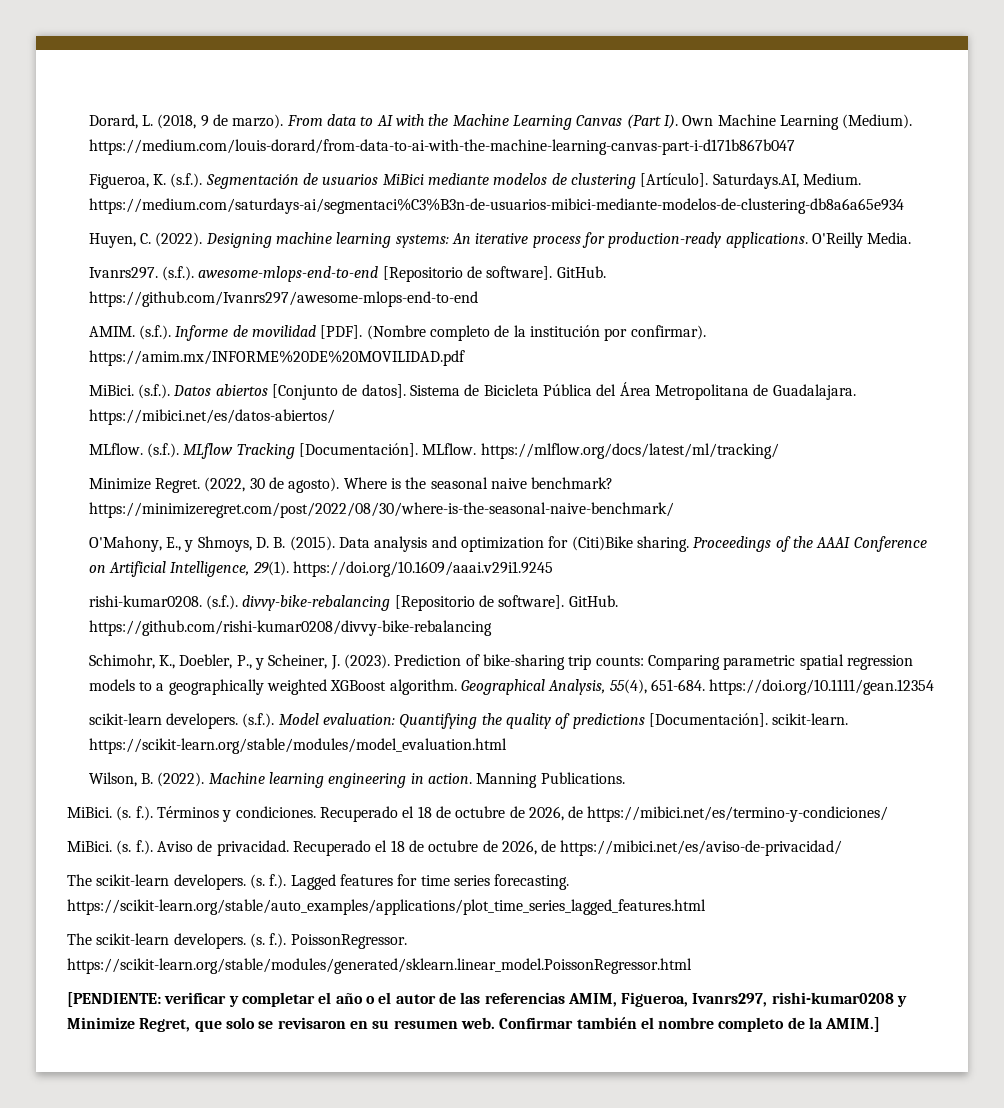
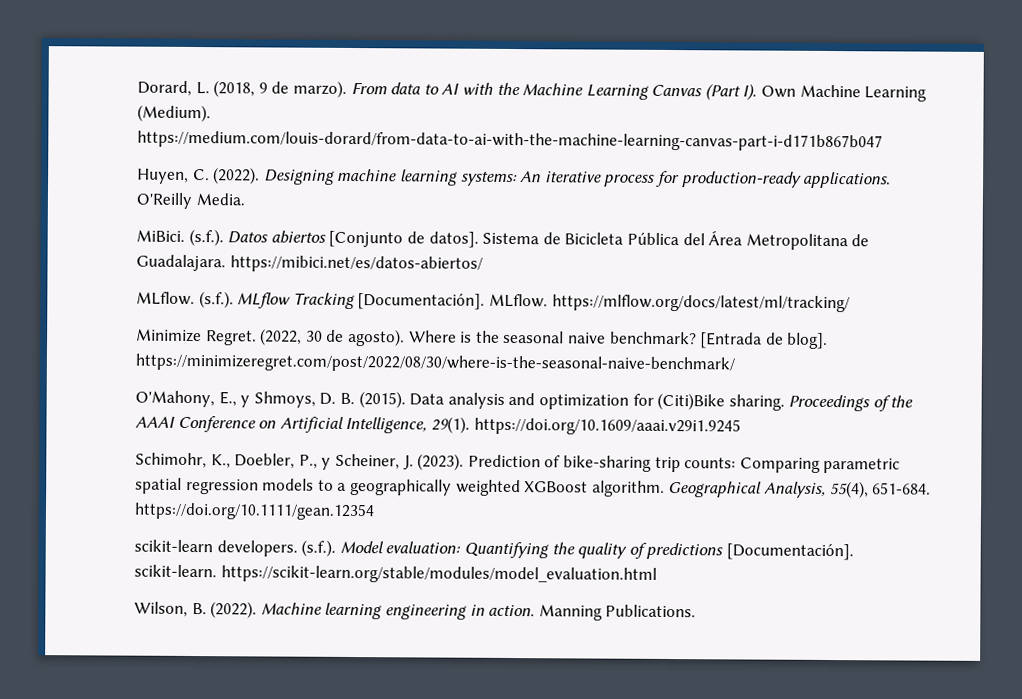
[88,173,861,189] [88,198,904,214] // Figueroa, K. (s.f.). Segmentación de usuarios MiBici mediante modelos de clustering [Artículo]. Saturdays.AI, Medium. https://medium.com/saturdays-ai/segmentaci%C3%B3n-de-usuarios-mibici-mediante-modelos-de-clustering-db8a6a65e934 -> (884, 141) none
[88,266,606,282] [88,291,478,307] [88,325,706,341] [88,350,465,366] // Ivanrs297. (s.f.). awesome-mlops-end-to-end [Repositorio de software]. GitHub. https://github.com/Ivanrs297/awesome-mlops-end-to-end // AMIM. (s.f.). Informe de movilidad [PDF]. (Nombre completo de la institución por confirmar). https://amim.mx/INFORME%20DE%20MOVILIDAD.pdf -> (245, 199) none
(614, 483) none -> [700,332,829,349] [Entrada de blog].
[88,595,618,611] [88,620,492,636] // rishi-kumar0208. (s.f.). divvy-bike-rebalancing [Repositorio de software]. GitHub. https://github.com/rishi-kumar0208/divvy-bike-rebalancing -> (741, 426) none
[67,806,889,822] [67,840,843,856] [67,874,570,890] [67,899,706,915] [67,933,407,949] [67,958,692,974] [67,992,908,1007] [67,1017,881,1032] // MiBici. (s. f.). Términos y condiciones. Recuperado el 18 de octubre de 2026, de https://mibici.net/es/termino-y-condiciones/ // MiBici. (s. f.). Aviso de privacidad. Recuperado el 18 de octubre de 2026, de https://mibici.net/es/aviso-de-privacidad/ // The scikit-learn developers. (s. f.). Lagged features for time series forecasting. https://scikit-learn.org/stable/auto_examples/applications/plot_time_series_lagged_features.html // The scikit-learn developers. (s. f.). PoissonRegressor. https://scikit-learn.org/stable/modules/generated/sklearn.linear_model.PoissonRegressor.html // [PENDIENTE: verificar y completar el año o el autor de las referencias AMIM, Figueroa, Ivanrs297, rishi-kumar0208 y Minimize Regret, que solo se revisaron en su resumen web. Confirmar también el nombre completo de la AMIM.] -> (697, 611) none

